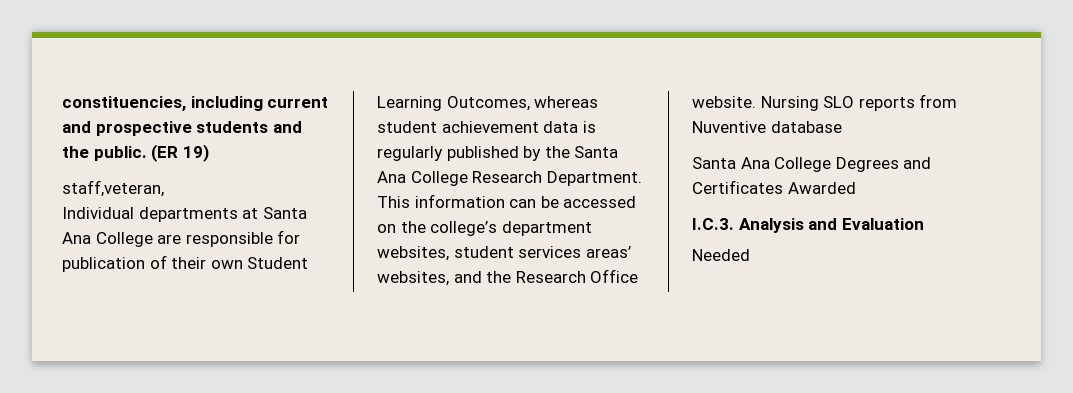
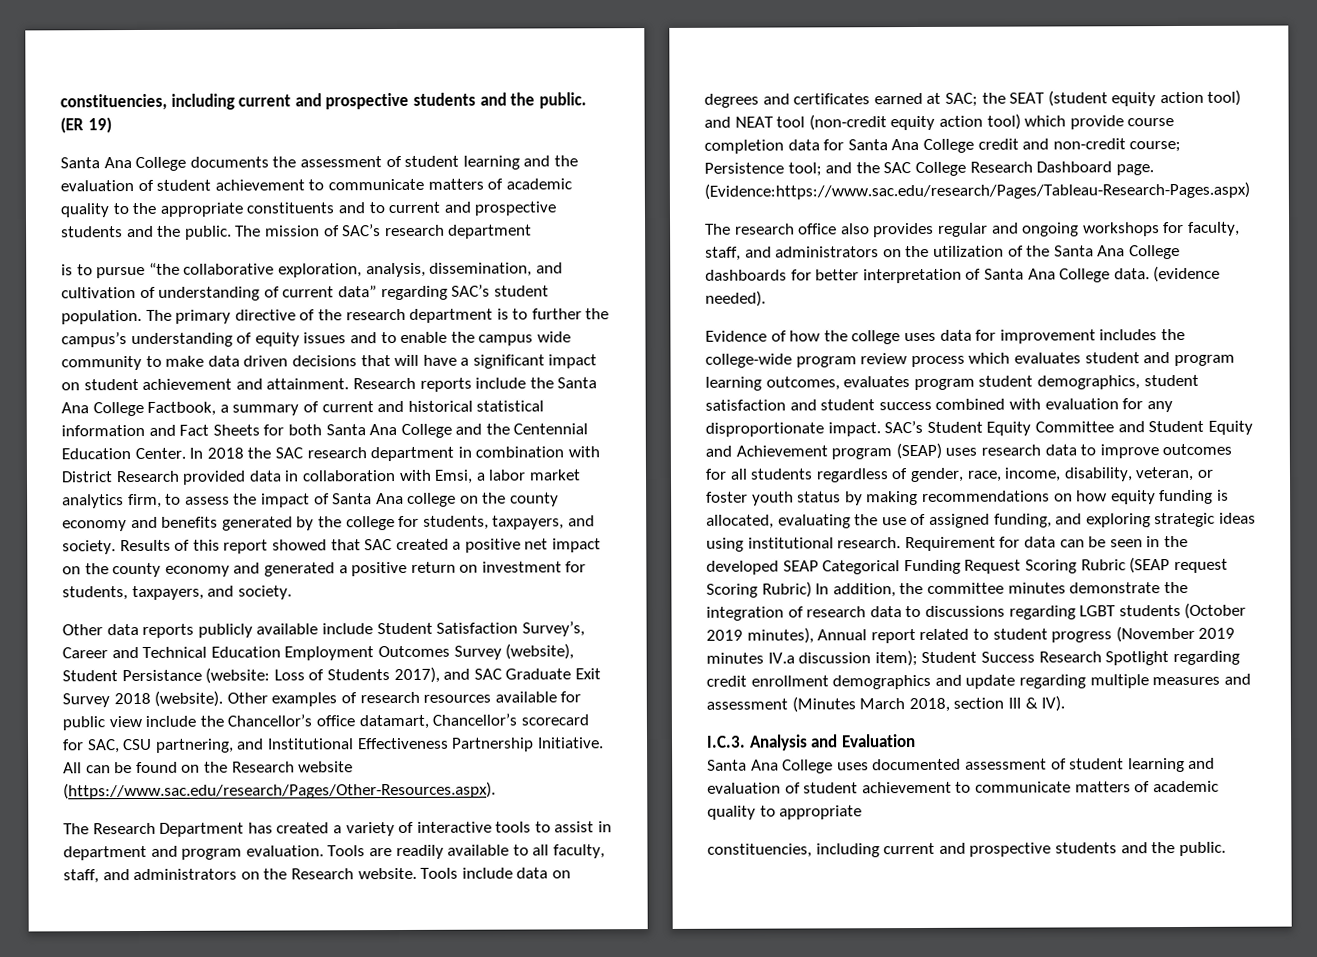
[62,180,164,197] [62,207,307,222] [62,230,301,247] [62,255,309,272] [377,96,599,111] [377,121,596,133] [377,146,619,161] [377,171,642,186] [377,194,637,208] [377,221,592,236] [377,246,631,261] [377,269,639,286] [692,94,958,111] [692,121,842,133] [692,157,932,172] [692,180,856,194] [692,218,924,233] [692,249,750,261] staff,veteran, // Individual departments at Santa Ana College are responsible for publication of their own Student Learning Outcomes, whereas student achievement data is regularly published by the Santa Ana College Research Department. This information can be accessed on the college’s department websites, student services areas’ websites, and the Research Office website. Nursing SLO reports from Nuventive database // Santa Ana College Degrees and Certificates Awarded // I.C.3. Analysis and Evaluation // Needed -> [60,155,578,172] [60,178,572,192] [60,201,557,218] [61,224,533,240] [61,262,563,279] [61,284,549,301] [61,308,610,325] [61,331,571,348] [61,354,598,371] [61,377,598,392] [61,400,545,417] [61,423,589,438] [61,446,600,462] [61,469,581,485] [62,492,560,509] [62,515,595,532] [62,538,602,555] [62,561,587,578] [62,585,292,601] [62,621,585,638] [62,643,575,661] [62,666,601,684] [62,690,582,708] [62,713,589,731] [62,737,604,754] [63,761,354,774] [63,781,496,800] [63,821,613,837] [63,844,605,861] [63,867,571,884] [704,89,1242,108] [704,113,1175,131] [704,138,1182,154] [704,161,1154,177] [704,181,1250,200] [705,221,1240,238] [705,244,1180,261] [705,265,1221,284] [705,290,766,307] [705,328,1185,345] [705,352,1235,368] [705,374,1199,391] [705,398,1173,413] [705,420,1253,437] [705,442,1233,460] [705,466,1214,483] [706,489,1229,506] [706,512,1256,529] [706,535,1188,552] [706,557,1228,575] [706,581,1188,598] [706,602,1247,621] [706,625,1236,644] [706,650,1240,667] [706,673,1251,690] [706,695,1066,713] [706,734,916,751] [707,757,1216,774] [707,780,1219,794] [707,805,863,820] [707,841,1226,858] Santa Ana College documents the assessment of student learning and the evaluation of student achievement to communicate matters of academic quality to the appropriate constituents and to current and prospective students and the public. The mission of SAC’s research department // is to pursue “the collaborative exploration, analysis, dissemination, and cultivation of understanding of current data” regarding SAC’s student population. The primary directive of the research department is to further the campus’s understanding of equity issues and to enable the campus wide community to make data driven decisions that will have a significant impact on student achievement and attainment. Research reports include the Santa Ana College Factbook, a summary of current and historical statistical information and Fact Sheets for both Santa Ana College and the Centennial Education Center. In 2018 the SAC research department in combination with District Research provided data in collaboration with Emsi, a labor market analytics firm, to assess the impact of Santa Ana college on the county economy and benefits generated by the college for students, taxpayers, and society. Results of this report showed that SAC created a positive net impact on the county economy and generated a positive return on investment for students, taxpayers, and society. // Other data reports publicly available include Student Satisfaction Survey’s, Career and Technical Education Employment Outcomes Survey (website), Student Persistance (website: Loss of Students 2017), and SAC Graduate Exit Survey 2018 (website). Other examples of research resources available for public view include the Chancellor’s office datamart, Chancellor’s scorecard for SAC, CSU partnering, and Institutional Effectiveness Partnership Initiative. All can be found on the Research website (https://www.sac.edu/research/Pages/Other-Resources.aspx). // The Research Department has created a variety of interactive tools to assist in department and program evaluation. Tools are readily available to all faculty, staff, and administrators on the Research website. Tools include data on degrees and certificates earned at SAC; the SEAT (student equity action tool) and NEAT tool (non-credit equity action tool) which provide course completion data for Santa Ana College credit and non-credit course; Persistence tool; and the SAC College Research Dashboard page. (Evidence:https://www.sac.edu/research/Pages/Tableau-Research-Pages.aspx) // The research office also provides regular and ongoing workshops for faculty, staff, and administrators on the utilization of the Santa Ana College dashboards for better interpretation of Santa Ana College data. (evidence needed). // Evidence of how the college uses data for improvement includes the college-wide program review process which evaluates student and program learning outcomes, evaluates program student demographics, student satisfaction and student success combined with evaluation for any disproportionate impact. SAC’s Student Equity Committee and Student Equity and Achievement program (SEAP) uses research data to improve outcomes for all students regardless of gender, race, income, disability, veteran, or foster youth status by making recommendations on how equity funding is allocated, evaluating the use of assigned funding, and exploring strategic ideas using institutional research. Requirement for data can be seen in the developed SEAP Categorical Funding Request Scoring Rubric (SEAP request Scoring Rubric) In addition, the committee minutes demonstrate the integration of research data to discussions regarding LGBT students (October 2019 minutes), Annual report related to student progress (November 2019 minutes IV.a discussion item); Student Success Research Spotlight regarding credit enrollment demographics and update regarding multiple measures and assessment (Minutes March 2018, section III & IV). // I.C.3. Analysis and Evaluation // Santa Ana College uses documented assessment of student learning and evaluation of student achievement to communicate matters of academic quality to appropriate // constituencies, including current and prospective students and the public.

